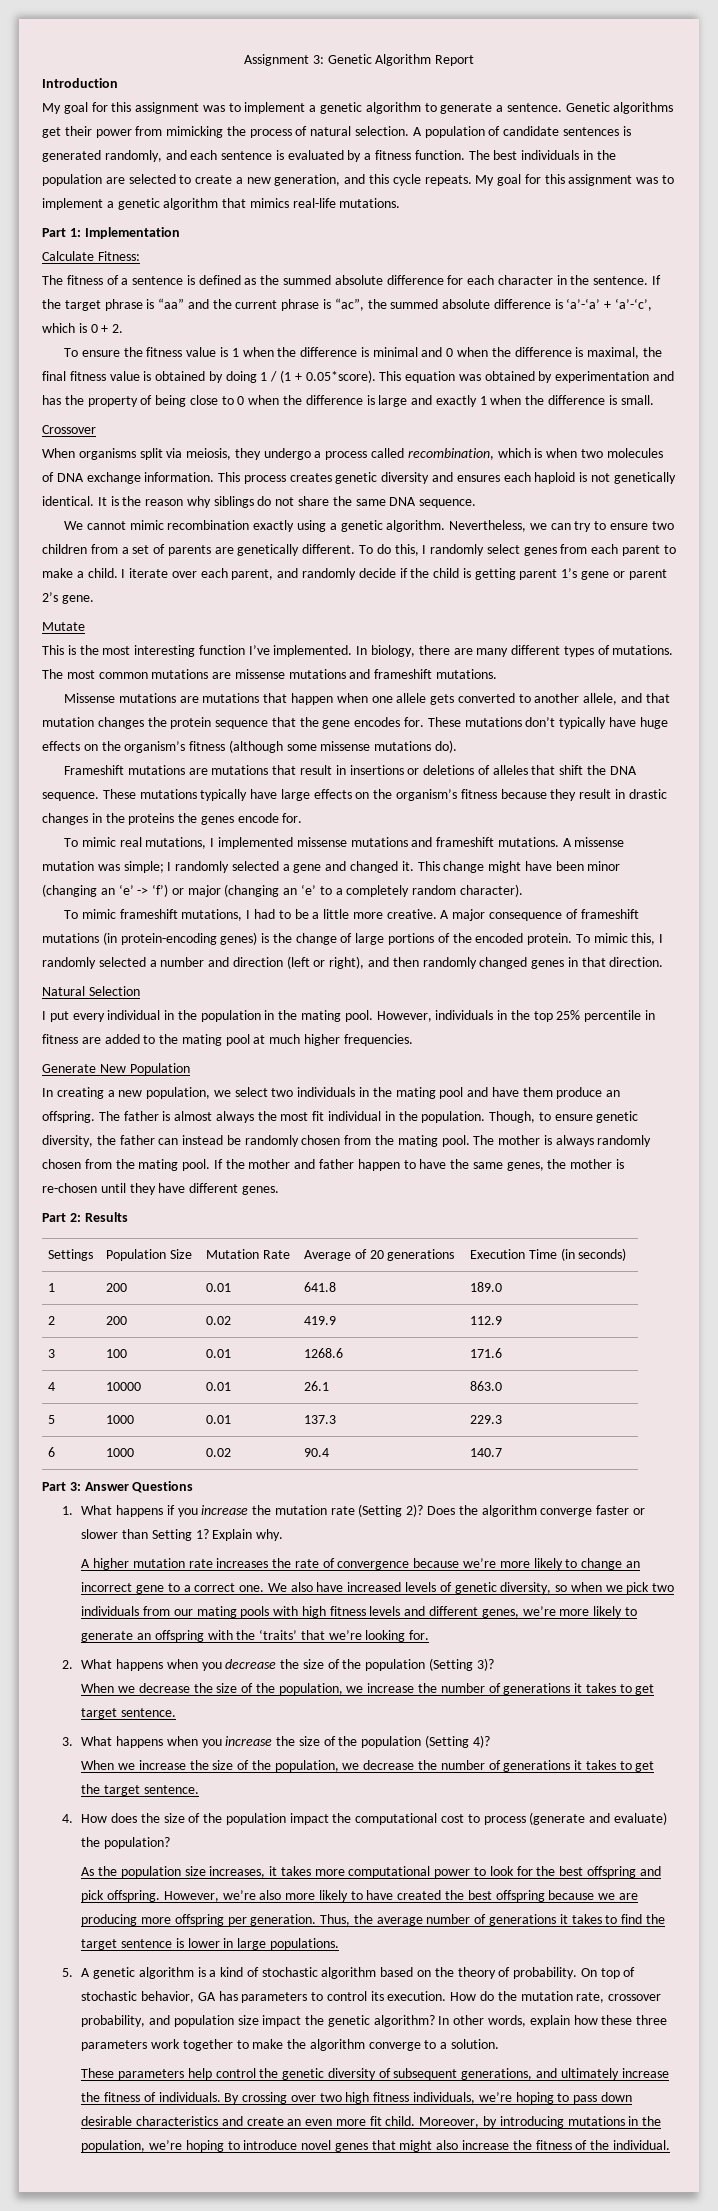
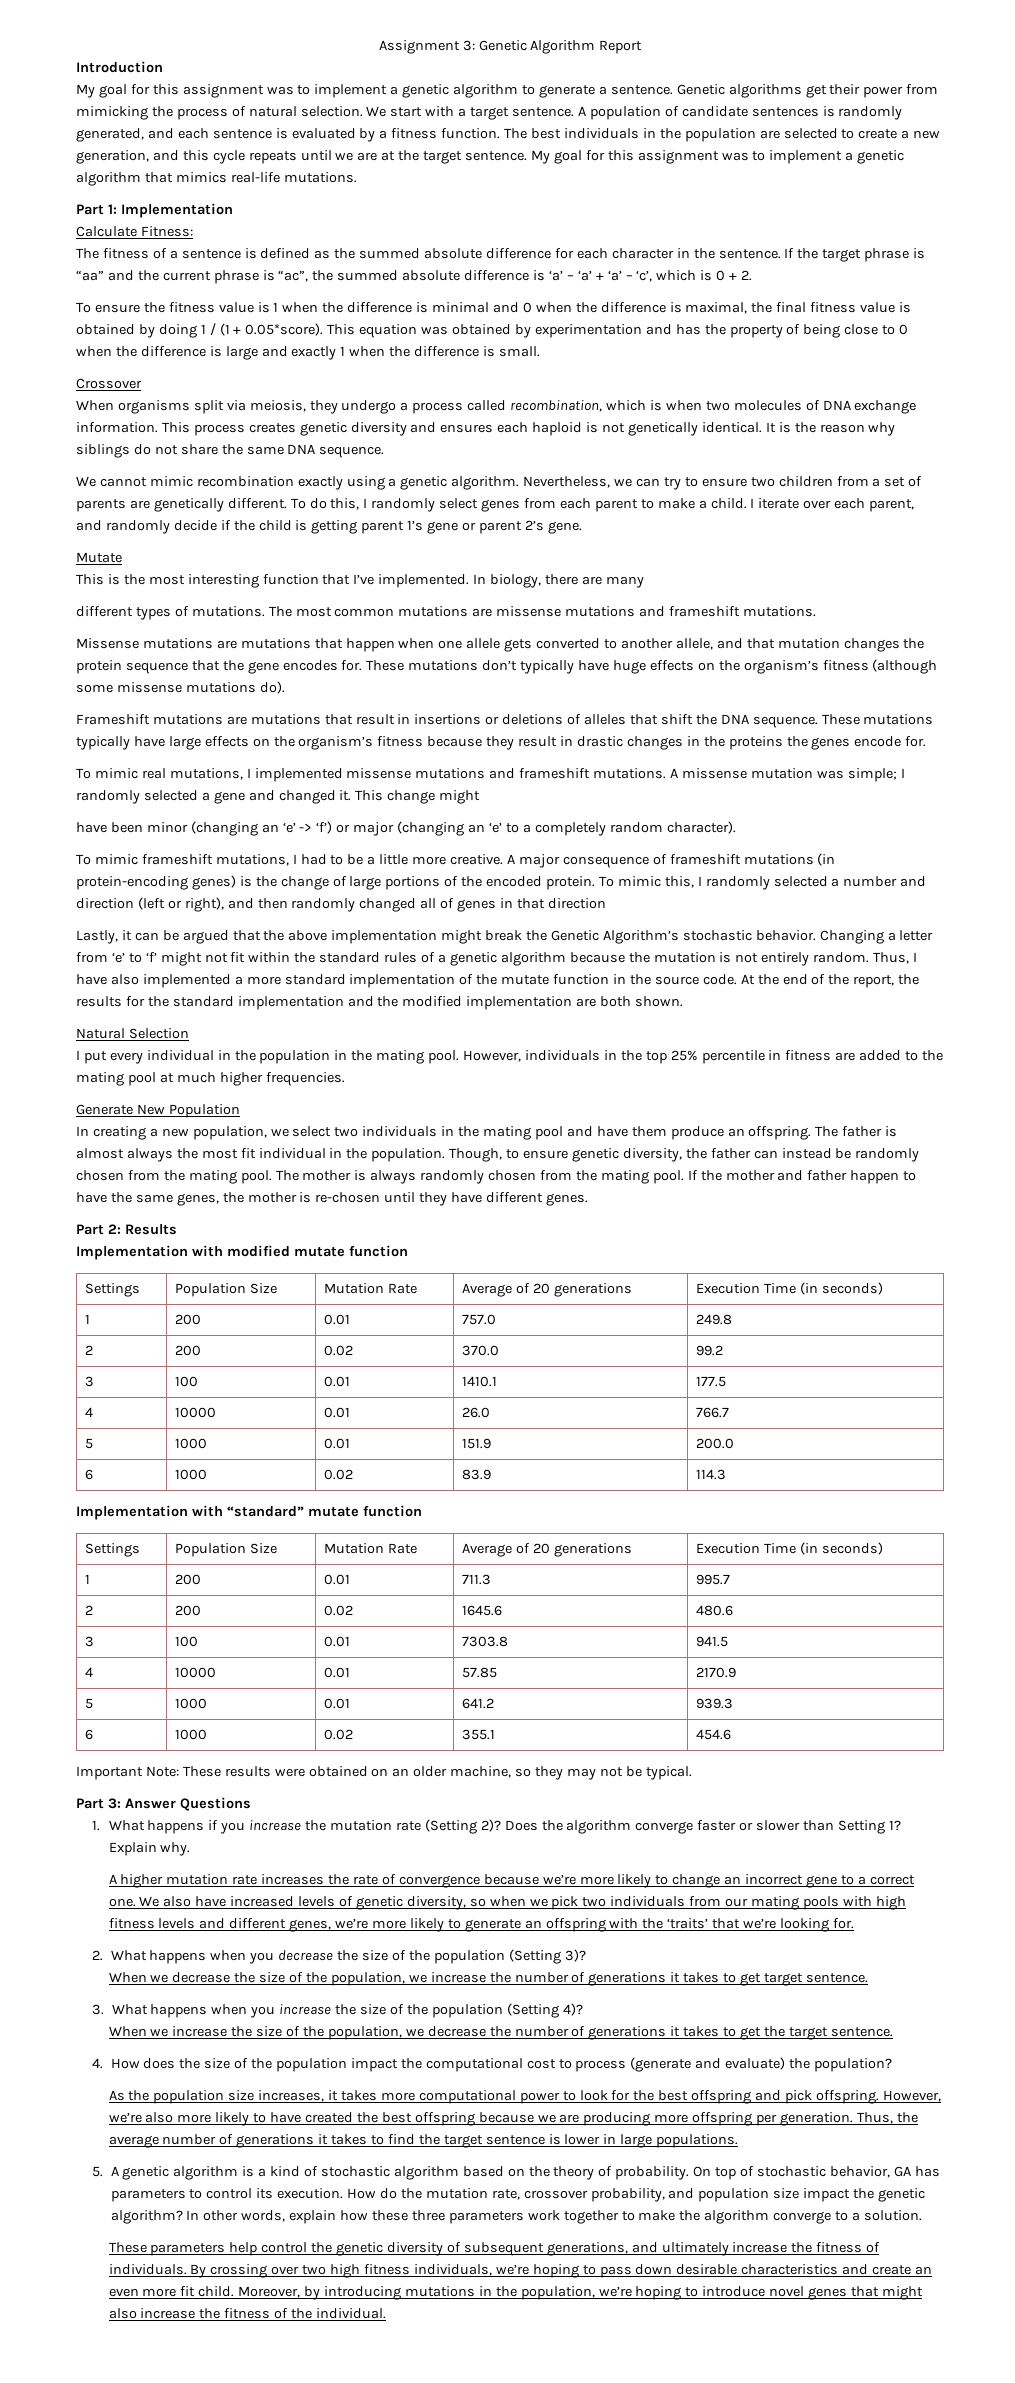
(410, 131) none -> [366,106,575,120] We start with a target sentence.
[42,150,162,162] generated randomly, -> [838,106,903,120] [76,128,144,142] randomly generated,
[424,175,472,186] repeats. -> [248,150,528,164] repeats until we are at the target sentence.
[566,298,653,311] ‘a’-‘a’ + ‘a’-‘c’, -> [548,270,653,282] ‘a’ – ‘a’ + ‘a’ – ‘c’,
(245, 650) none -> [322,574,351,585] that
(509, 652) none -> (644, 582) //
(522, 867) none -> (481, 797) //
(528, 963) none -> [420,898,455,909] all of
[609,957,664,967] direction. -> [547,898,606,909] [76,930,934,944] [76,952,918,966] [76,974,920,988] [76,996,684,1010] direction // Lastly, it can be argued that the above implementation might break the Genetic Algorithm’s stochastic behavior. Changing a letter from ‘e’ to ‘f’ might not fit within the standard rules of a genetic algorithm because the mutation is not entirely random. Thus, I have also implemented a more standard implementation of the mutate function in the source code. At the end of the report, the results for the standard implementation and the modified implementation are both shown.
(128, 1217) none -> [76,1245,408,1260] // Implementation with modified mutate function
[304,1282,337,1292] [470,1282,503,1292] [48,1316,56,1325] [106,1316,128,1325] [206,1316,232,1325] [304,1316,337,1325] [470,1316,503,1325] [48,1349,56,1358] [106,1349,128,1358] [206,1349,232,1358] [304,1348,344,1358] [470,1348,503,1358] [48,1382,56,1391] [106,1382,142,1391] [206,1382,232,1391] [304,1381,330,1391] [470,1381,503,1391] [48,1415,56,1424] [106,1415,135,1424] [206,1415,232,1424] [304,1415,337,1424] [470,1415,503,1424] [48,1447,56,1457] [106,1448,135,1457] [206,1448,232,1457] [304,1448,330,1457] [470,1448,503,1457] 641.8 | 189.0 // 2 | 200 | 0.02 | 419.9 | 112.9 // 3 | 100 | 0.01 | 1268.6 | 171.6 // 4 | 10000 | 0.01 | 26.1 | 863.0 // 5 | 1000 | 0.01 | 137.3 | 229.3 // 6 | 1000 | 0.02 | 90.4 | 140.7 -> [462,1314,497,1325] [696,1314,733,1325] [85,1345,94,1355] [175,1345,202,1356] [324,1345,354,1356] [462,1345,500,1356] [696,1345,724,1356] [85,1376,95,1387] [175,1376,199,1387] [324,1376,351,1387] [462,1376,498,1387] [696,1376,727,1387] [85,1407,94,1417] [175,1407,217,1418] [324,1407,351,1418] [462,1407,491,1418] [696,1407,730,1418] [85,1438,94,1449] [175,1438,208,1449] [324,1438,351,1449] [462,1438,492,1449] [696,1438,735,1449] [85,1469,94,1480] [175,1469,208,1480] [324,1469,354,1480] [462,1469,492,1480] [696,1469,727,1480] [76,1505,422,1520] [85,1543,141,1557] [175,1543,277,1557] [324,1543,417,1554] [462,1543,632,1557] [696,1542,883,1555] [85,1574,91,1584] [175,1574,202,1585] [324,1574,351,1585] [462,1574,492,1585] [696,1574,731,1585] [85,1605,94,1615] [175,1605,202,1616] [324,1605,354,1616] [462,1605,503,1616] [696,1605,734,1616] [85,1636,95,1647] [175,1636,199,1647] [324,1636,351,1647] [462,1636,509,1647] [696,1636,729,1647] [85,1667,94,1677] [175,1667,217,1678] [324,1667,351,1678] [462,1667,498,1678] [696,1667,737,1678] [85,1698,94,1709] [175,1698,208,1709] [324,1698,351,1709] [462,1698,495,1709] [696,1698,734,1709] [85,1729,94,1740] [175,1729,208,1740] [324,1729,354,1740] [462,1729,496,1740] [696,1729,732,1740] [76,1766,692,1780] 757.0 | 249.8 // 2 | 200 | 0.02 | 370.0 | 99.2 // 3 | 100 | 0.01 | 1410.1 | 177.5 // 4 | 10000 | 0.01 | 26.0 | 766.7 // 5 | 1000 | 0.01 | 151.9 | 200.0 // 6 | 1000 | 0.02 | 83.9 | 114.3 // Implementation with “standard” mutate function // Settings | Population Size | Mutation Rate | Average of 20 generations | Execution Time (in seconds) // 1 | 200 | 0.01 | 711.3 | 995.7 // 2 | 200 | 0.02 | 1645.6 | 480.6 // 3 | 100 | 0.01 | 7303.8 | 941.5 // 4 | 10000 | 0.01 | 57.85 | 2170.9 // 5 | 1000 | 0.01 | 641.2 | 939.3 // 6 | 1000 | 0.02 | 355.1 | 454.6 // Important Note: These results were obtained on an older machine, so they may not be typical.

